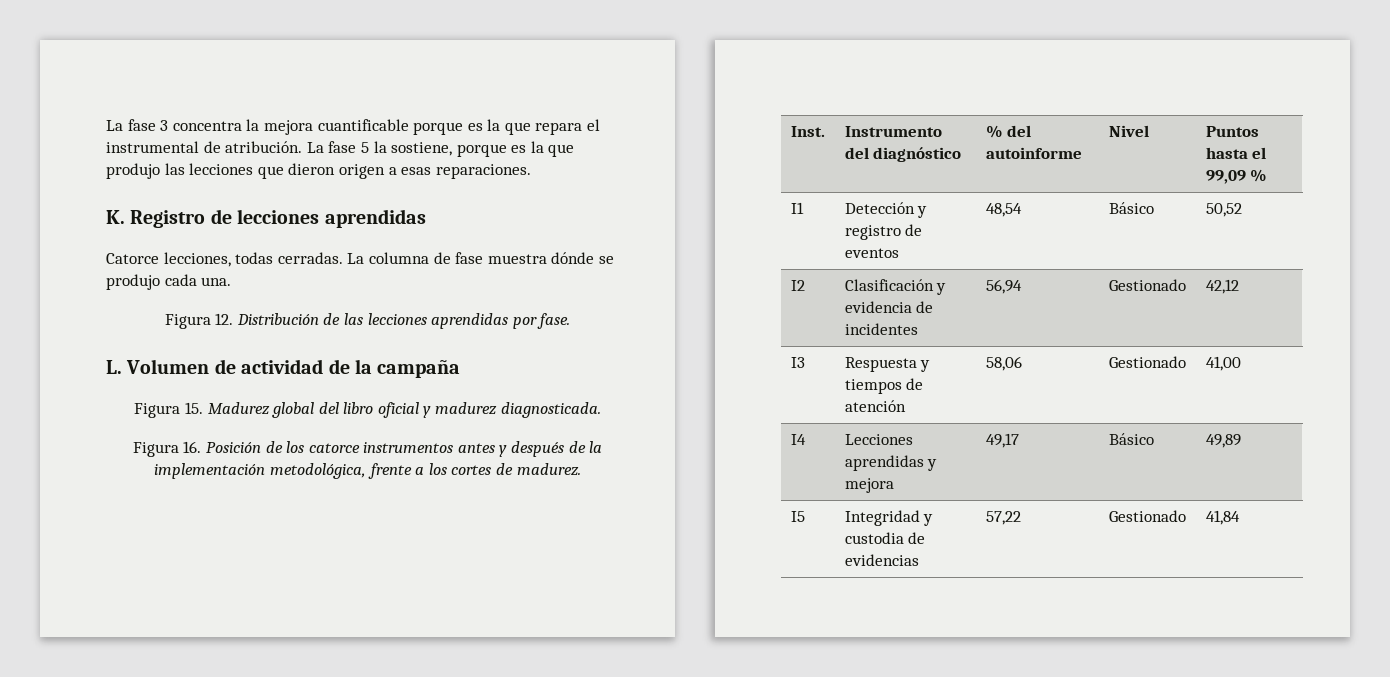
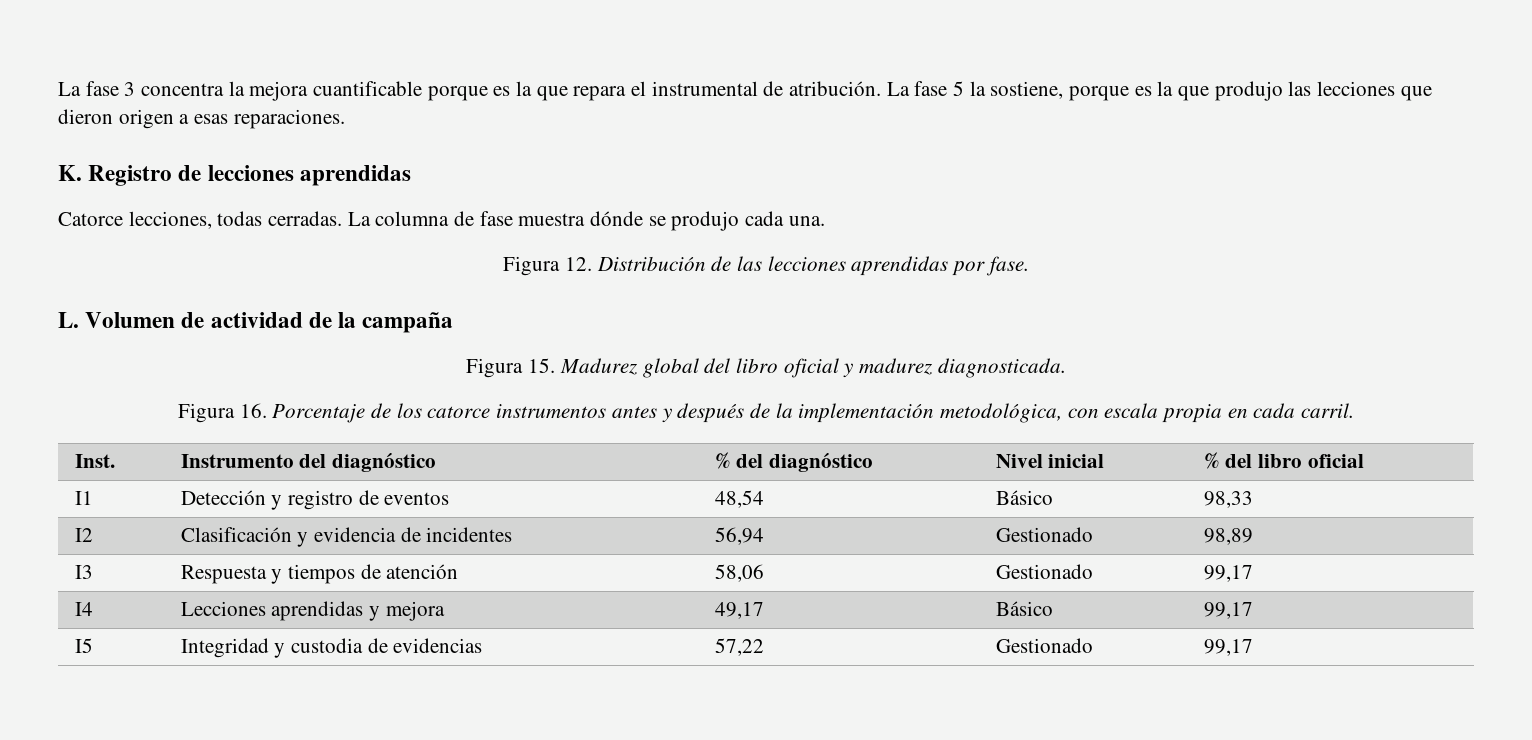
[205,442,261,453] Posición -> [272,404,366,423] Porcentaje
[367,463,581,479] frente a los cortes de madurez. -> [1067,403,1354,423] con escala propia en cada carril.
[985,147,1082,159] autoinforme -> [768,452,873,472] diagnóstico
[1205,126,1259,137] [1205,147,1267,159] [1205,169,1268,184] | Puntos hasta el 99,09 % -> [1048,454,1105,468] [1203,452,1364,469] inicial | % del libro oficial
[1205,203,1242,217] 50,52 -> [1203,491,1253,508] 98,33
[1205,279,1239,294] 42,12 -> [1203,528,1253,545] 98,89
[1205,356,1241,371] 41,00 -> [1203,565,1253,582] 99,17
[1205,434,1241,448] 49,89 -> [1203,602,1253,619] 99,17
[1205,510,1240,525] 41,84 -> [1203,639,1253,656] 99,17

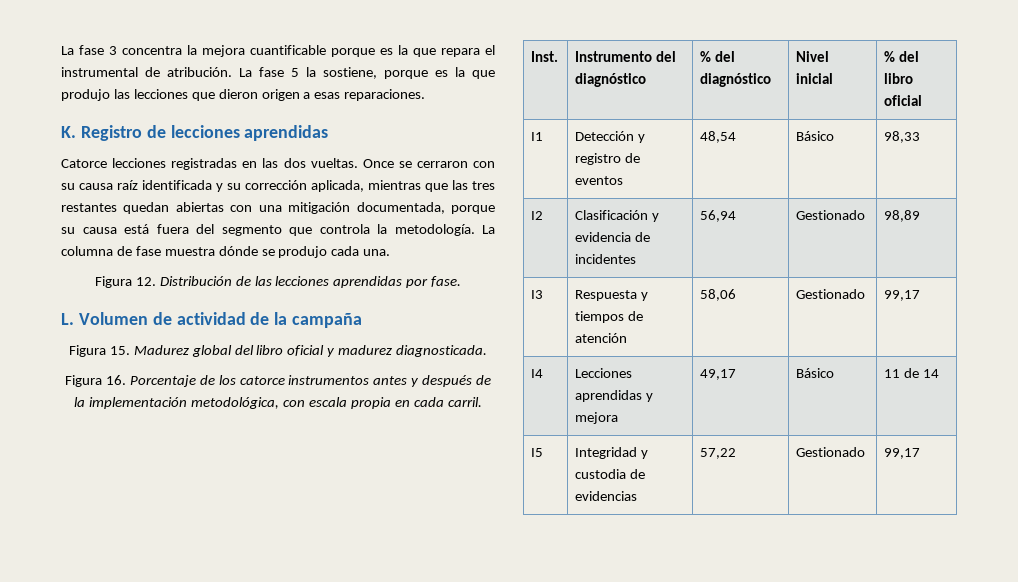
[128,211,343,229] lecciones, todas cerradas. -> [112,158,496,170] [61,180,495,192] [61,202,495,214] [61,224,475,236] lecciones registradas en las dos vueltas. Once se cerraron con su causa raíz identificada y su corrección aplicada, mientras que las tres restantes quedan abiertas con una mitigación documentada, porque su causa está fuera del segmento que controla la metodología.
[1203,602,1253,619] 99,17 -> [884,368,940,378] 11 de 14

